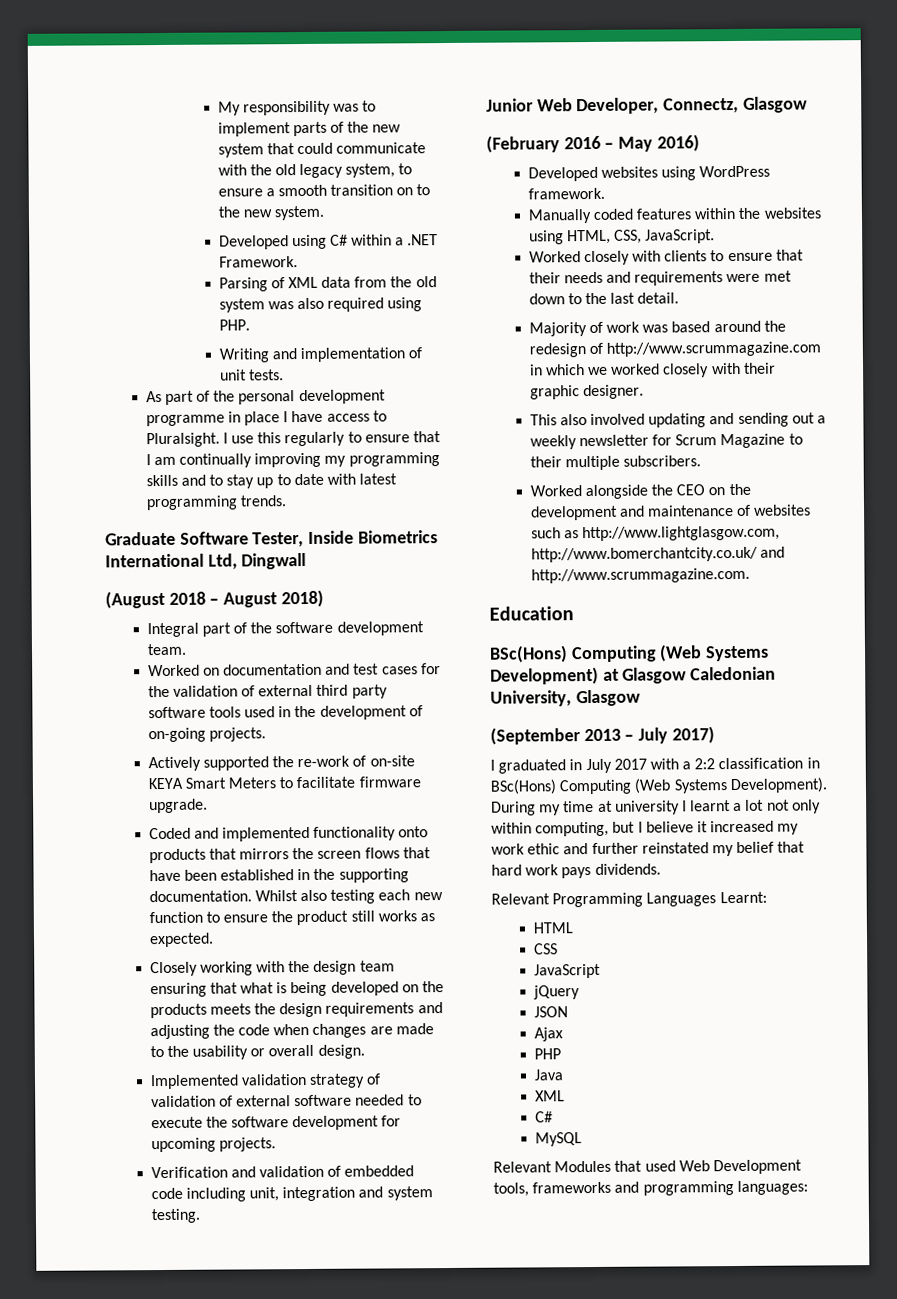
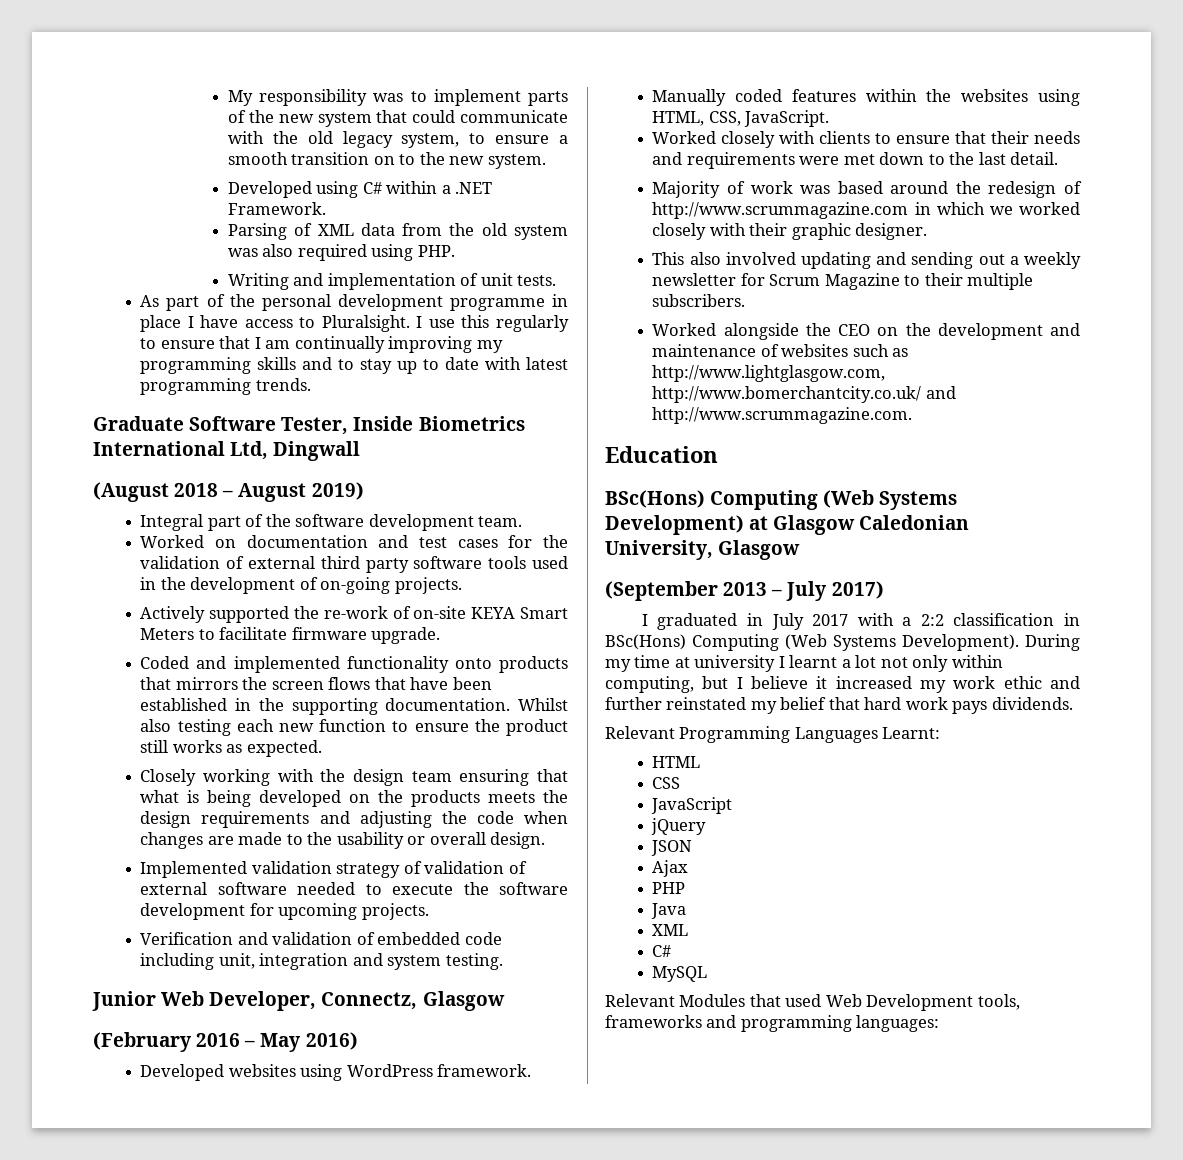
[280,589,324,608] 2018) -> [311,482,364,500] 2019)

